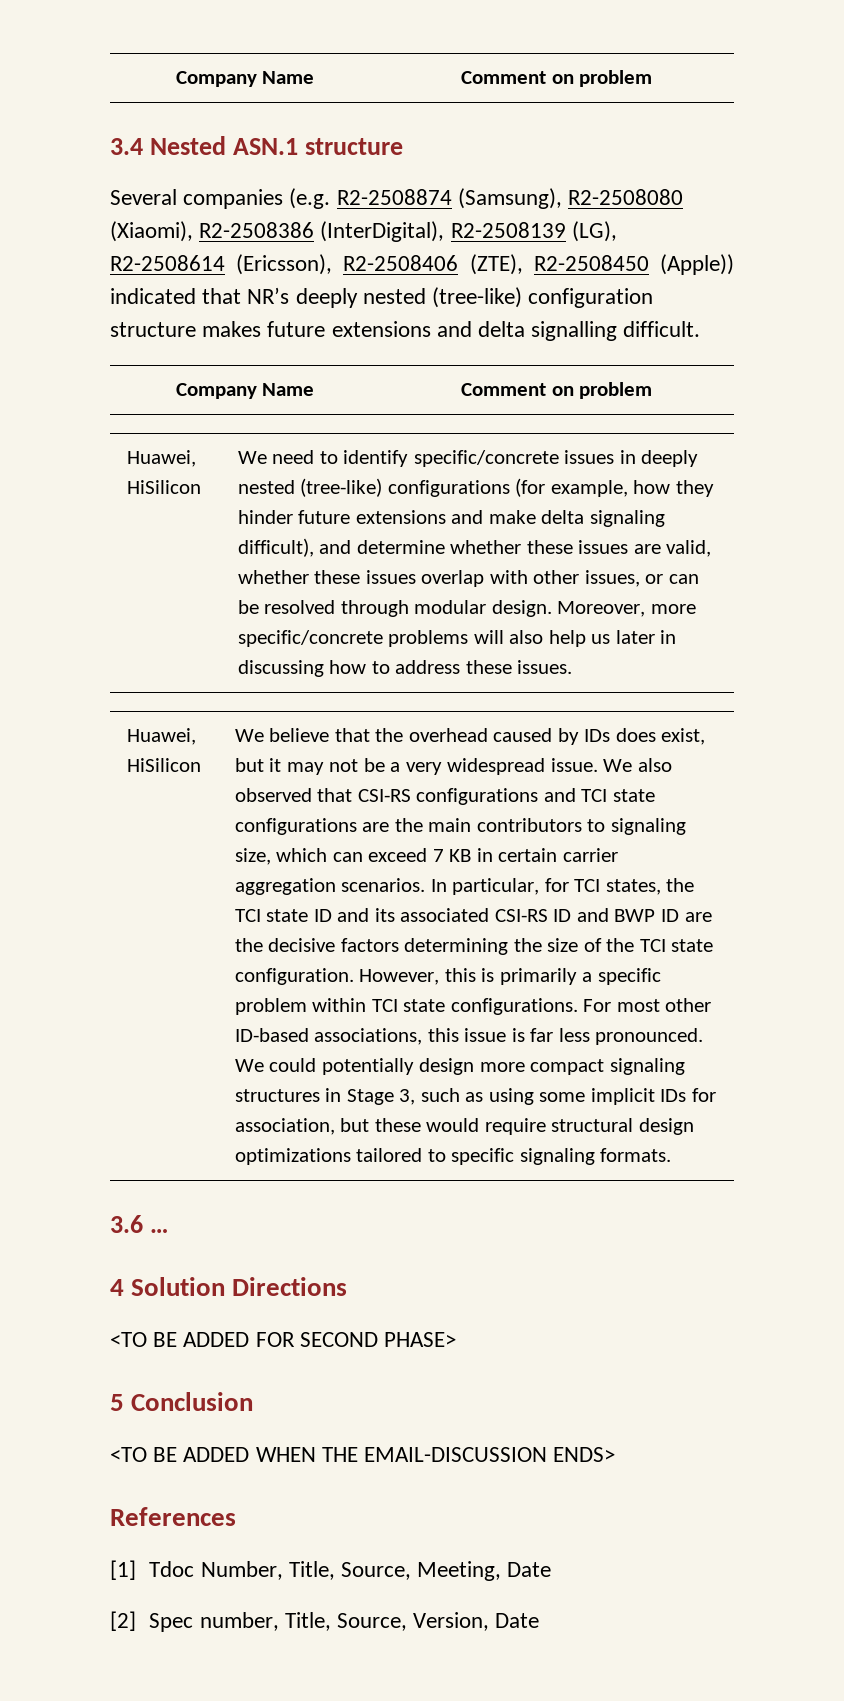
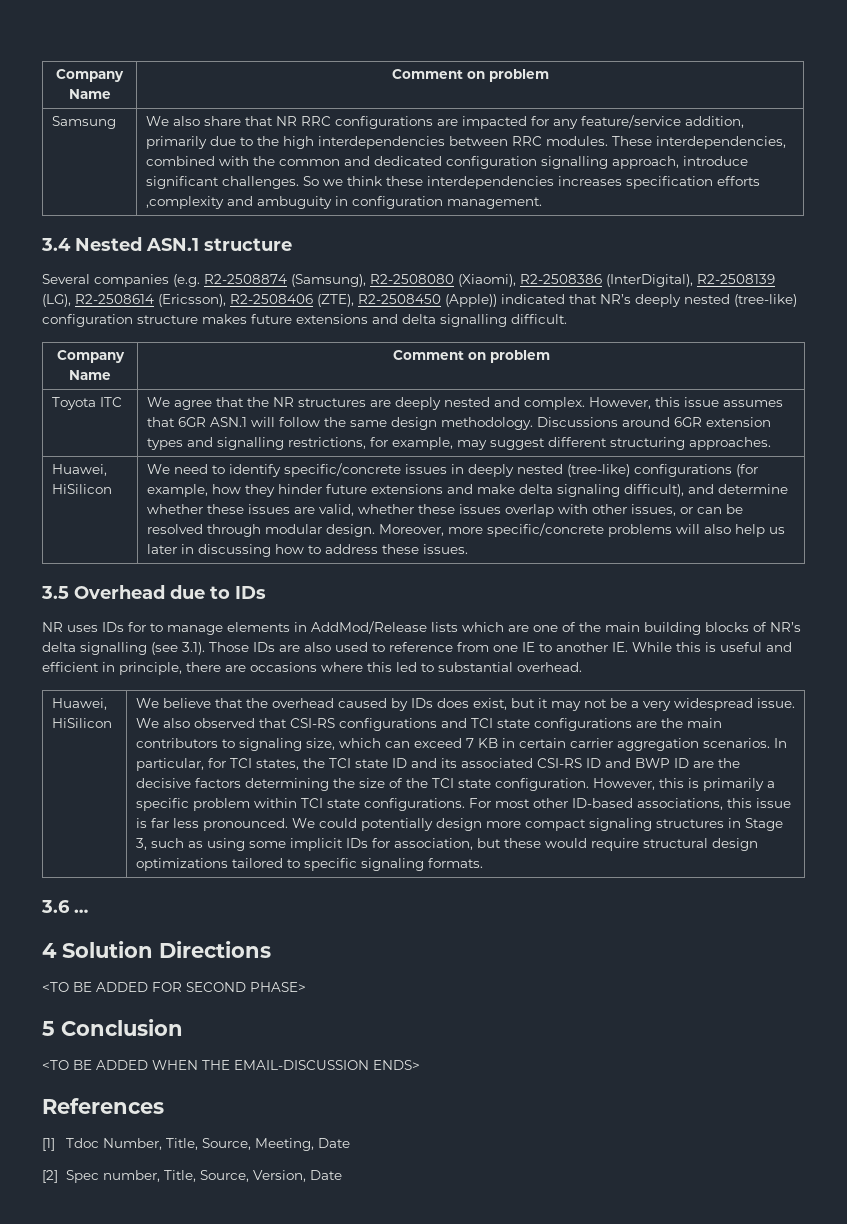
[175,71,315,87] [460,70,653,87] Company Name | Comment on problem -> [56,69,124,82] [68,89,111,99] [391,69,549,82] [51,116,116,129] [145,115,744,129] [145,136,786,149] [145,156,748,169] [145,176,760,189] [145,196,542,209] Company Name | Comment on problem // Samsung | We also share that NR RRC configurations are impacted for any feature/service addition, primarily due to the high interdependencies between RRC modules. These interdependencies, combined with the common and dedicated configuration signalling approach, introduce significant challenges. So we think these interdependencies increases specification efforts ,complexity and ambuguity in configuration management.
(653, 390) none -> [51,397,122,410] [146,397,783,410] [146,417,771,430] [146,437,771,450] // Toyota ITC | We agree that the NR structures are deeply nested and complex. However, this issue assumes that 6GR ASN.1 will follow the same design methodology. Discussions around 6GR extension types and signalling restrictions, for example, may suggest different structuring approaches.
(573, 667) none -> [41,585,266,599] [42,621,801,635] [42,642,792,655] [42,662,582,675] // 3.5 Overhead due to IDs // NR uses IDs for to manage elements in AddMod/Release lists which are one of the main building blocks of NR’s delta signalling (see 3.1). Those IDs are also used to reference from one IE to another IE. While this is useful and efficient in principle, there are occasions where this led to substantial overhead.

